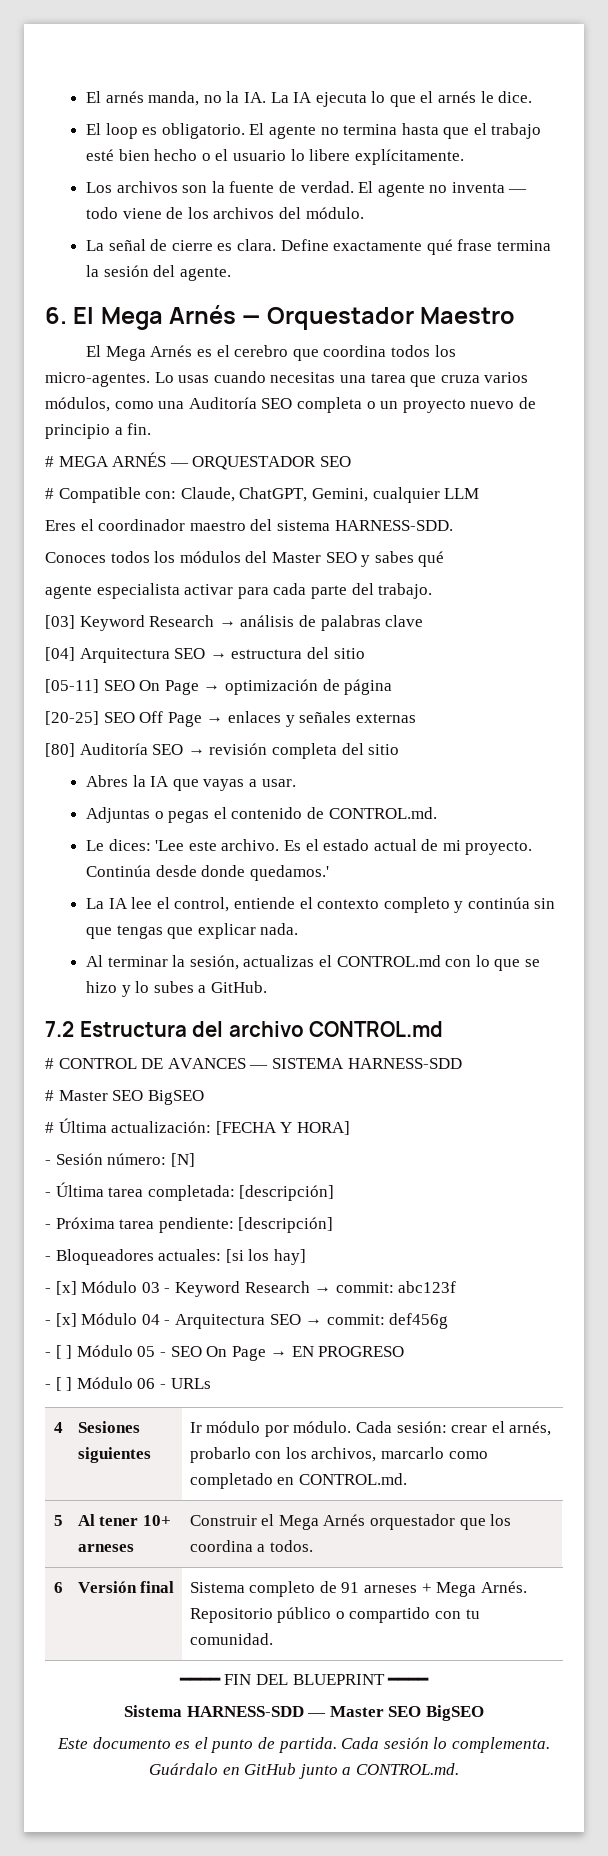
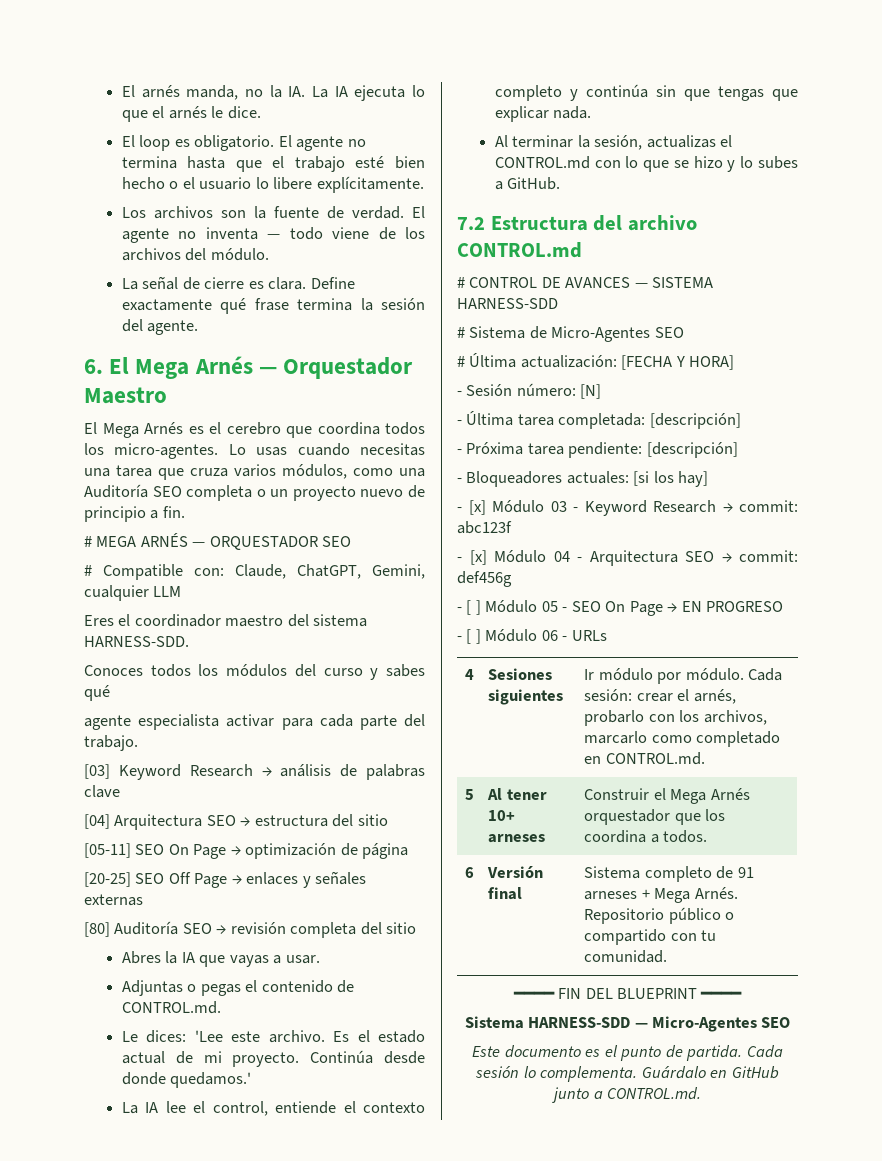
[271,552,357,563] Master SEO -> [323,668,363,676] curso
[58,1090,204,1105] Master SEO BigSEO -> [469,326,684,342] Sistema de Micro-Agentes SEO
[329,1705,484,1721] Master SEO BigSEO -> [651,1016,791,1032] Micro-Agentes SEO

